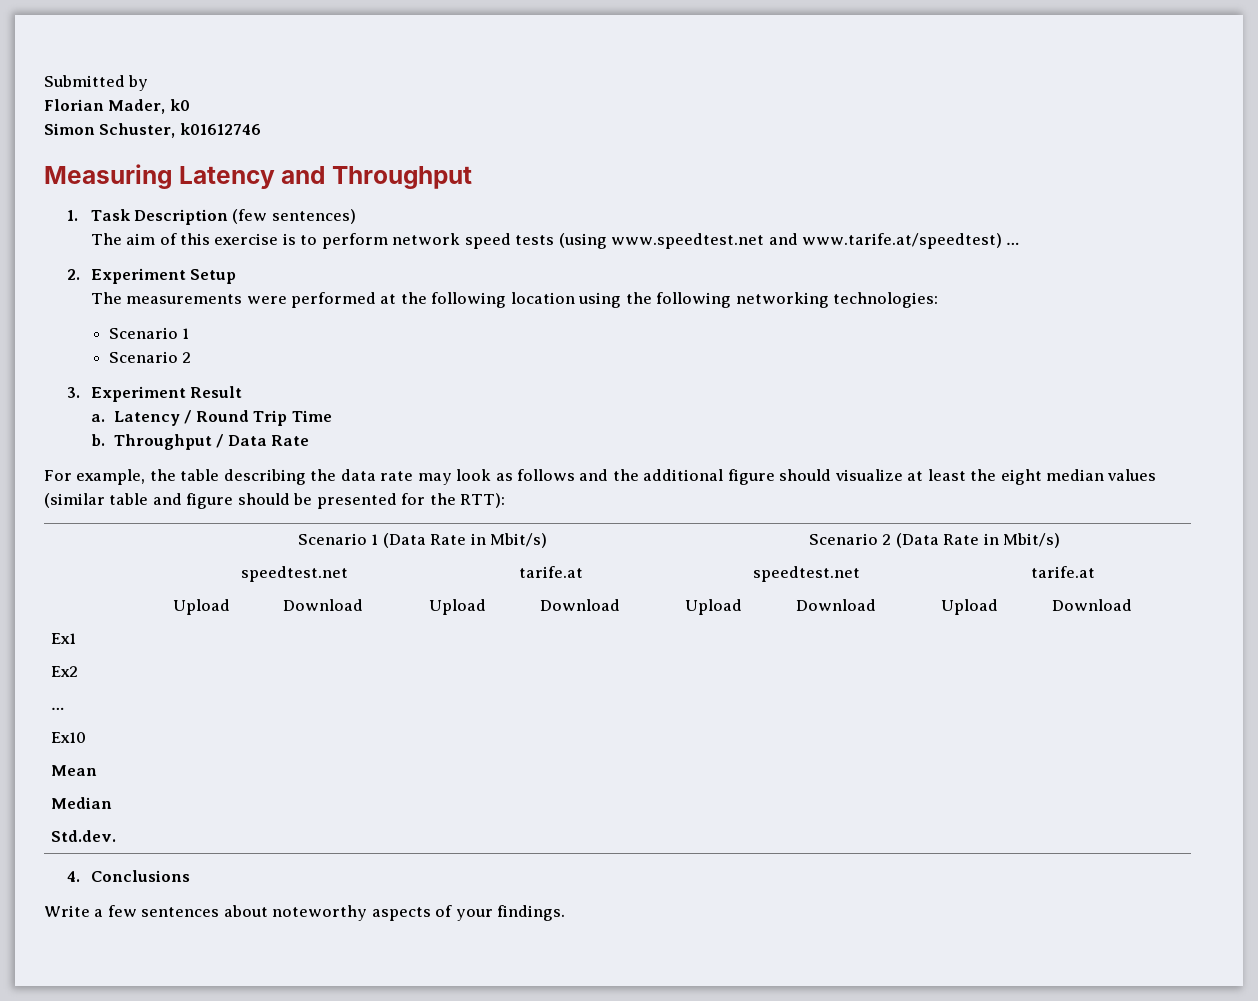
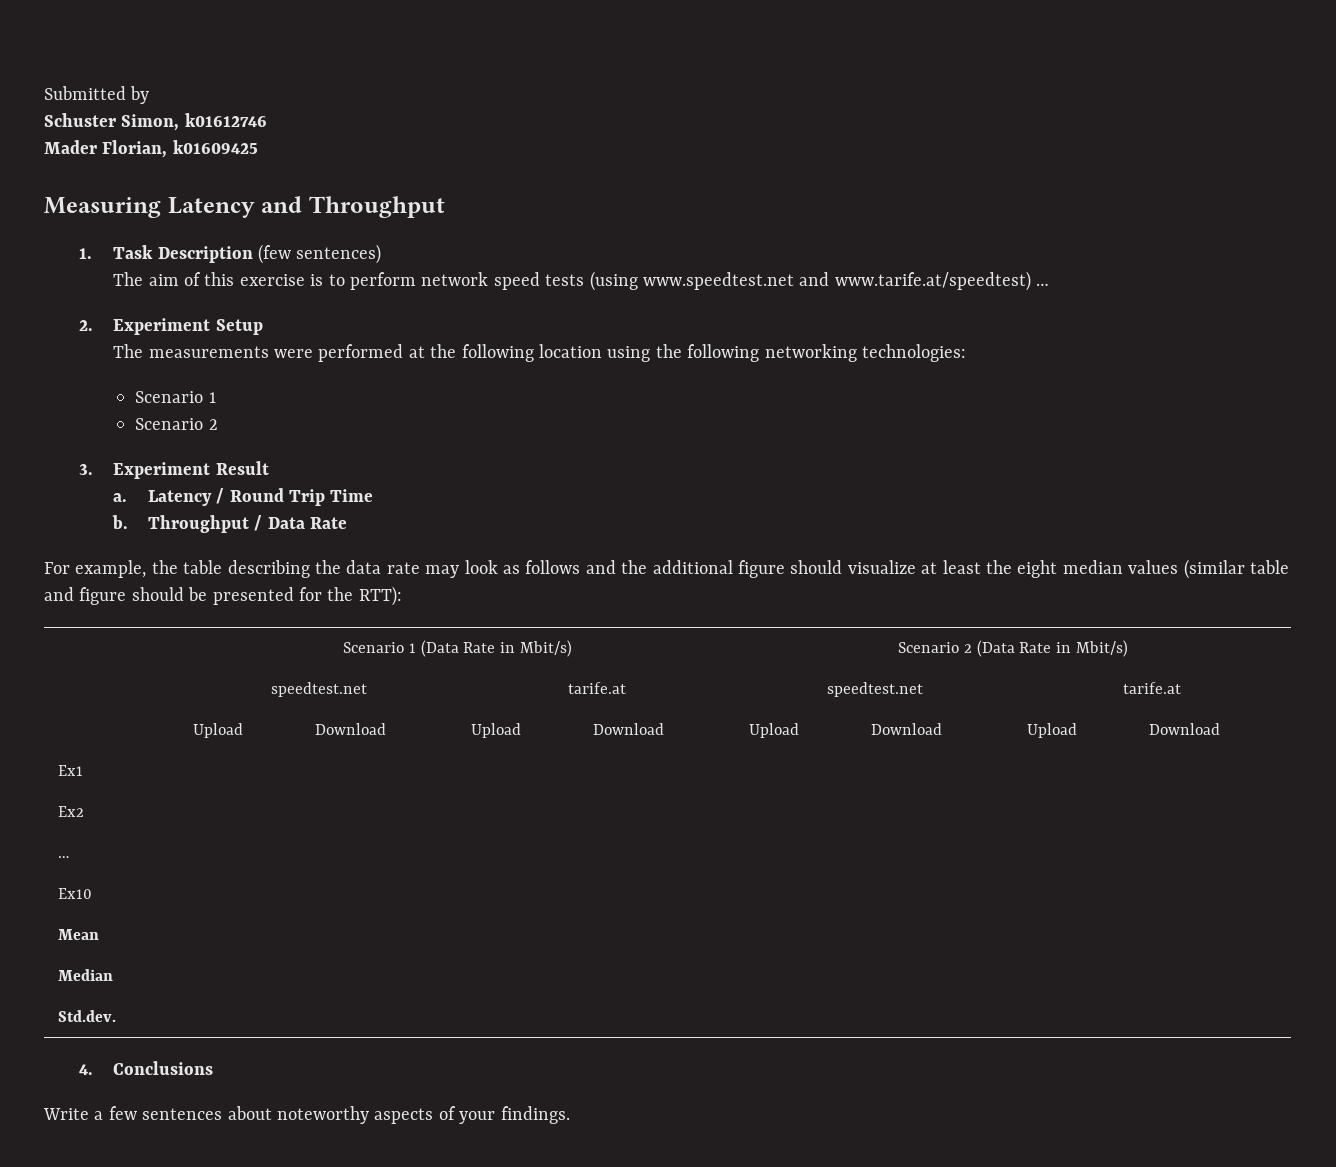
[44,99,190,114] [44,123,261,138] Florian Mader, k0 // Simon Schuster, k01612746 -> [44,113,267,131] [44,140,258,158] Schuster Simon, k01612746 // Mader Florian, k01609425

